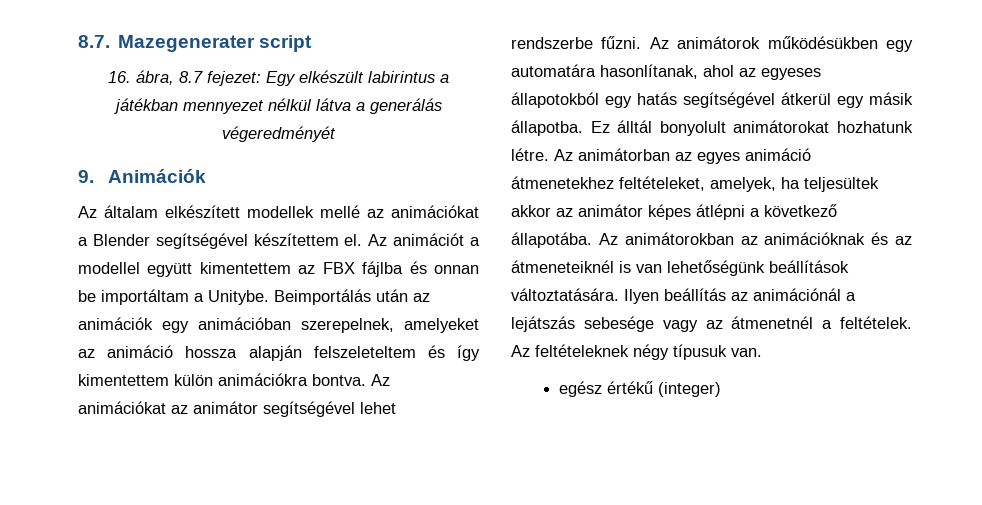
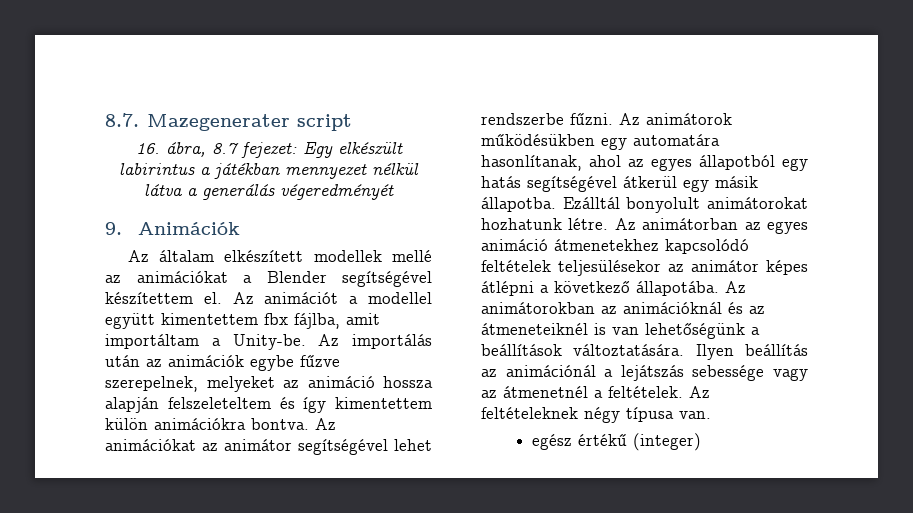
[298,261,479,277] [78,289,430,305] [78,317,479,333] az FBX fájlba és onnan be importáltam a Unitybe. Beimportálás után az animációk egy animációban szerepelnek, amelyeket -> [264,313,380,329] [105,334,432,350] [105,355,340,371] [105,376,275,392] fbx fájlba, amit importáltam a Unity-be. Az importálás után az animációk egybe fűzve szerepelnek, melyeket
[761,68,821,80] [511,92,599,108] egyeses állapotokból -> [651,155,775,171] egyes állapotból
[590,120,653,133] Ez álltál -> [562,197,620,209] Ezálltál
[619,176,879,192] [511,205,551,217] feltételeket, amelyek, ha teljesültek akkor -> [665,239,749,254] [481,260,661,276] kapcsolódó feltételek teljesülésekor
[764,232,866,245] animációknak -> [623,302,722,314] animációknál
(765, 268) none -> [751,327,760,335] a
[583,316,654,332] sebesége -> [692,365,765,381] sebessége
[673,344,727,360] típusuk -> [626,407,674,422] típusa

